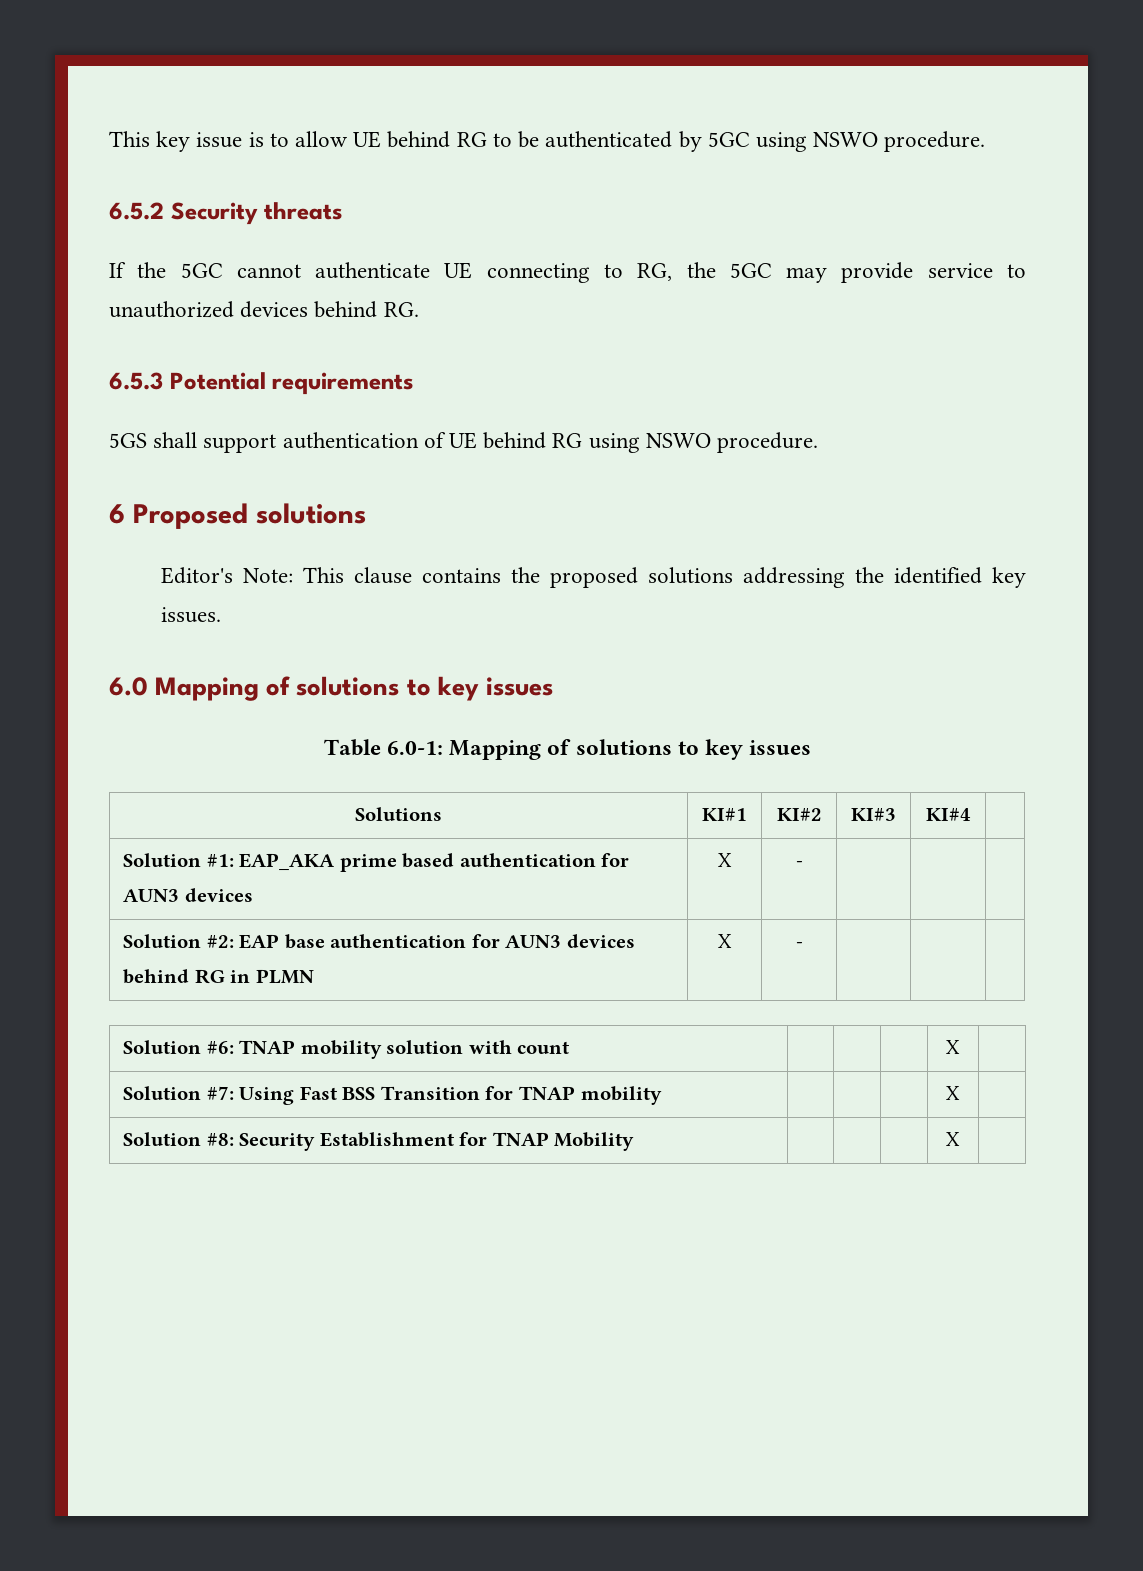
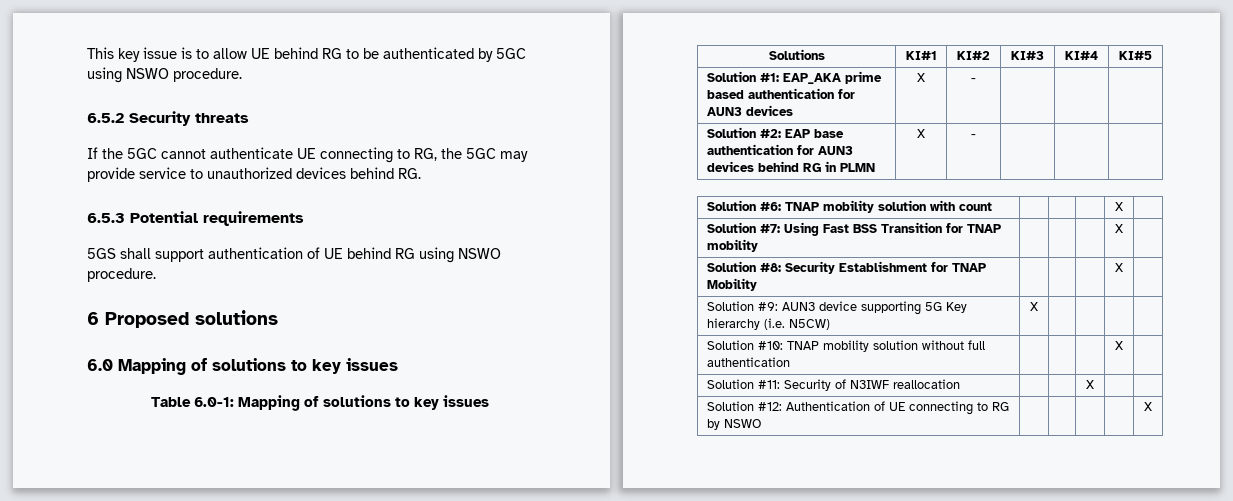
[161,567,1026,588] [161,607,222,623] // Editor's Note: This clause contains the proposed solutions addressing the identified key issues. -> (278, 317) none
(971, 814) none -> [1119,51,1152,60] KI#5
(960, 1139) none -> [706,301,967,315] [706,318,830,330] [1030,302,1038,311] [706,340,985,352] [706,357,790,367] [1115,341,1123,350] [706,379,960,391] [1086,380,1094,389] [706,401,1009,415] [706,419,761,430] [1144,402,1152,411] // Solution #9: AUN3 device supporting 5G Key hierarchy (i.e. N5CW) | X | | | | // Solution #10: TNAP mobility solution without full authentication | | | | X | // Solution #11: Security of N3IWF reallocation | | | X | | // Solution #12: Authentication of UE connecting to RG by NSWO | | | | | X

